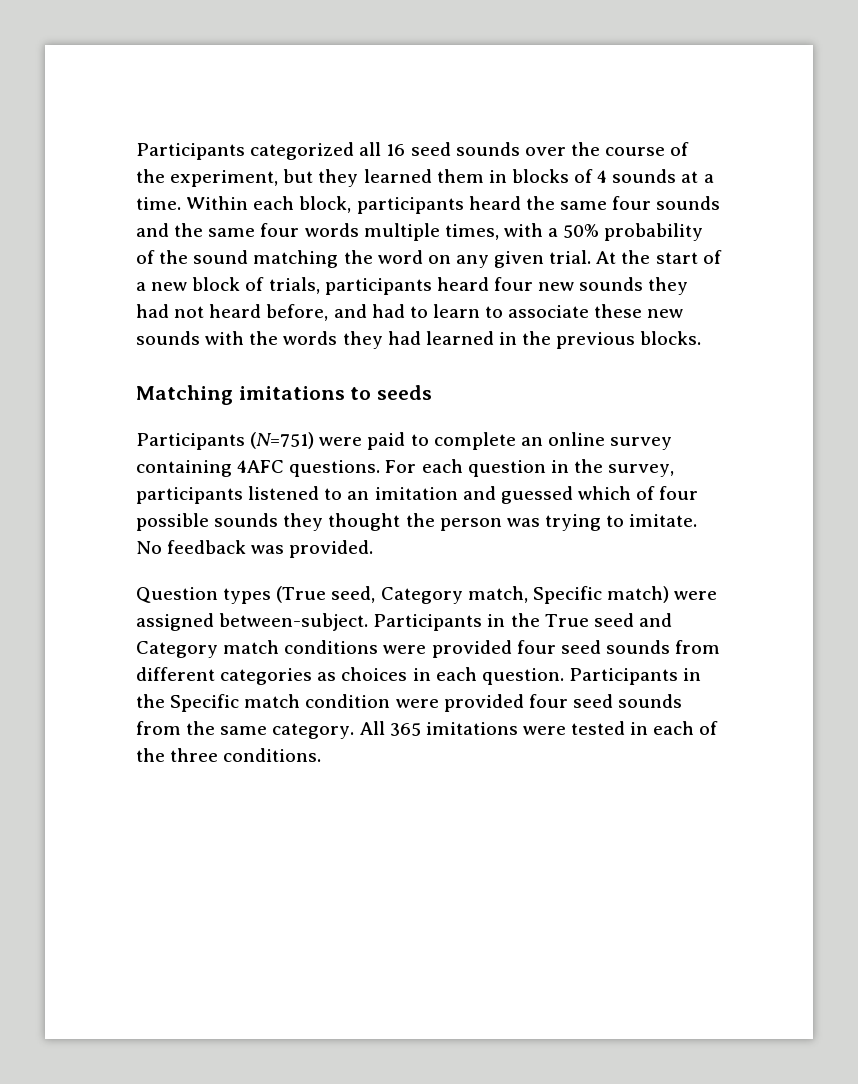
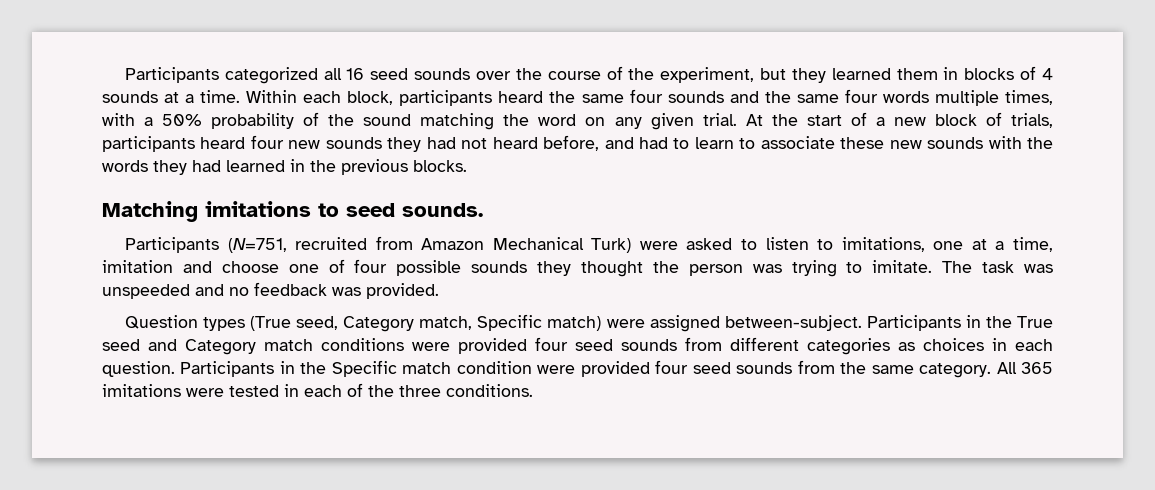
[377,385,433,400] [136,432,673,450] [136,459,675,477] [136,486,631,504] seeds // Participants (N=751) were paid to complete an online survey containing 4AFC questions. For each question in the survey, participants listened to an imitation and guessed which -> [346,203,483,217] [124,236,1053,253] [102,260,319,273] seed sounds. // Participants (N=751, recruited from Amazon Mechanical Turk) were asked to listen to imitations, one at a time, imitation and choose one
[136,541,162,554] No -> [942,261,1054,273] [102,284,249,299] The task was unspeeded and no

